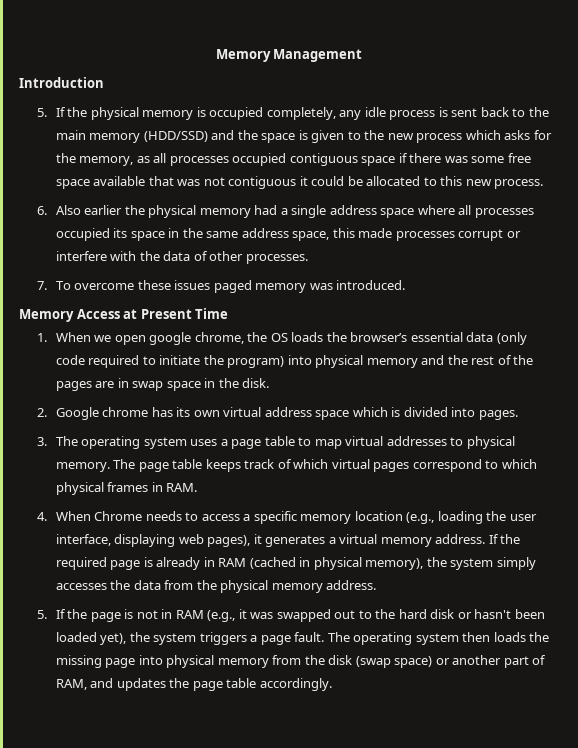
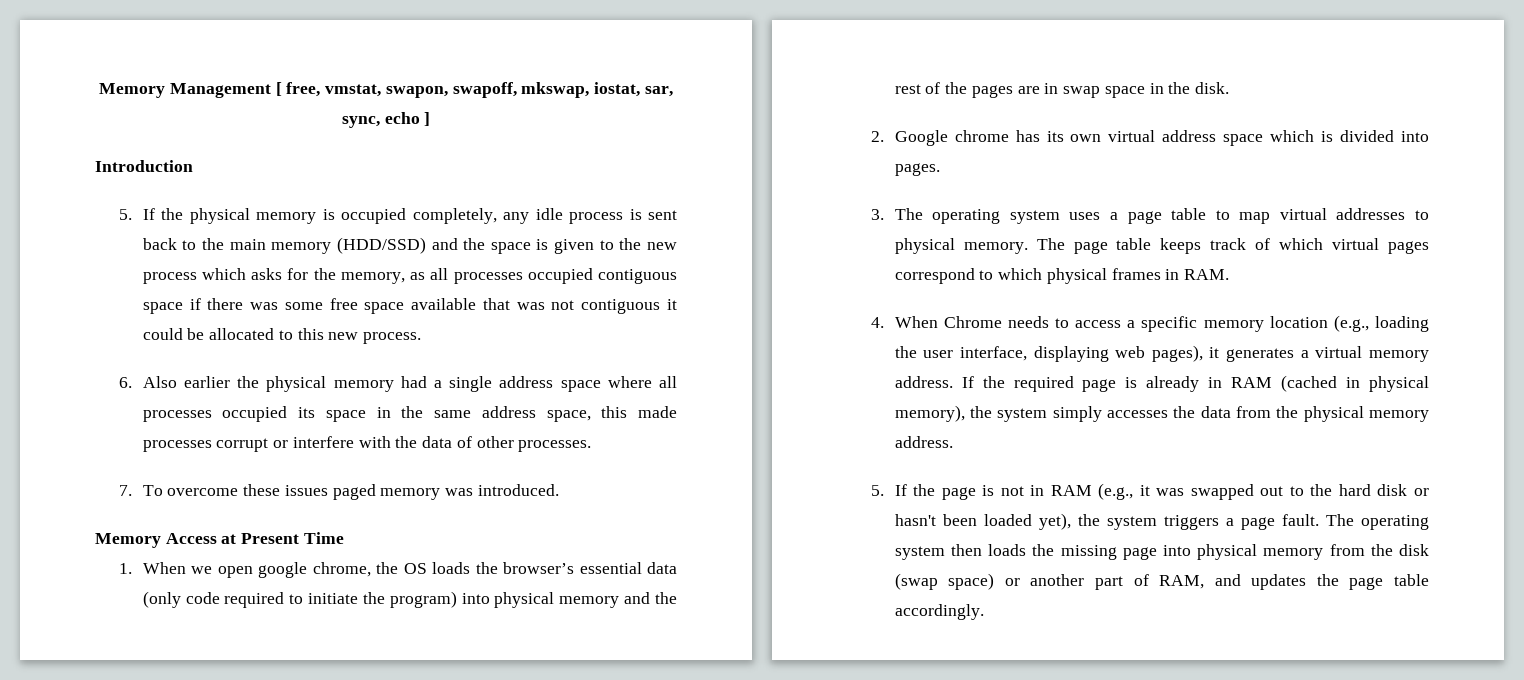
(363, 55) none -> [275,82,673,98] [341,112,431,128] [ free, vmstat, swapon, swapoff, mkswap, iostat, sar, sync, echo ]

